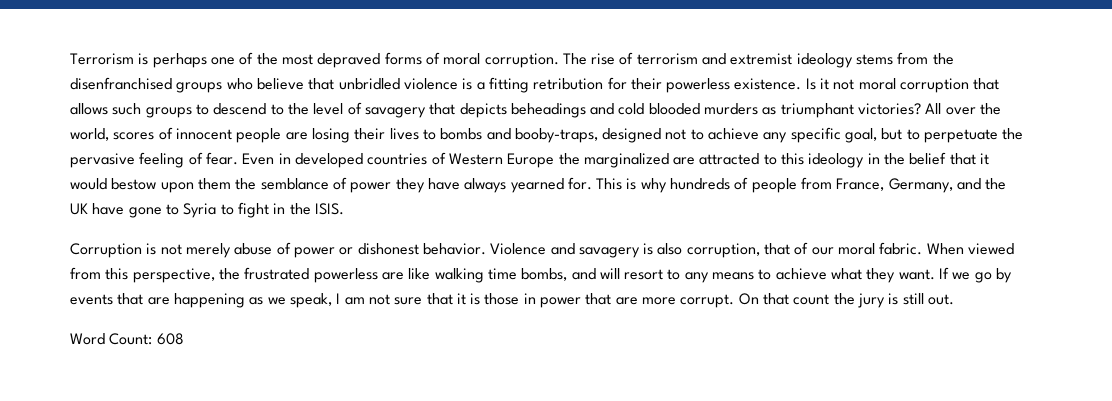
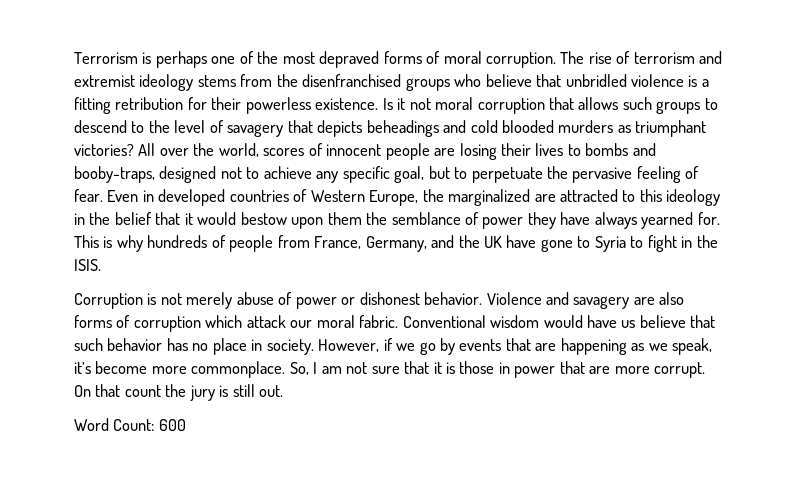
[507,153,555,168] Europe -> [369,190,419,206] Europe,
[643,242,1015,258] [70,267,950,283] is also corruption, that of our moral fabric. When viewed from this perspective, the frustrated powerless are like walking time bombs, and will resort to any means to achieve what they want. If -> [633,292,685,305] [74,315,716,332] [74,338,393,355] are also forms of corruption which attack our moral fabric. Conventional wisdom would have us believe that such behavior has no place in society. However, if
(332, 300) none -> [74,361,309,378] it’s become more commonplace. So,
[156,333,184,345] 608 -> [158,419,186,431] 600

